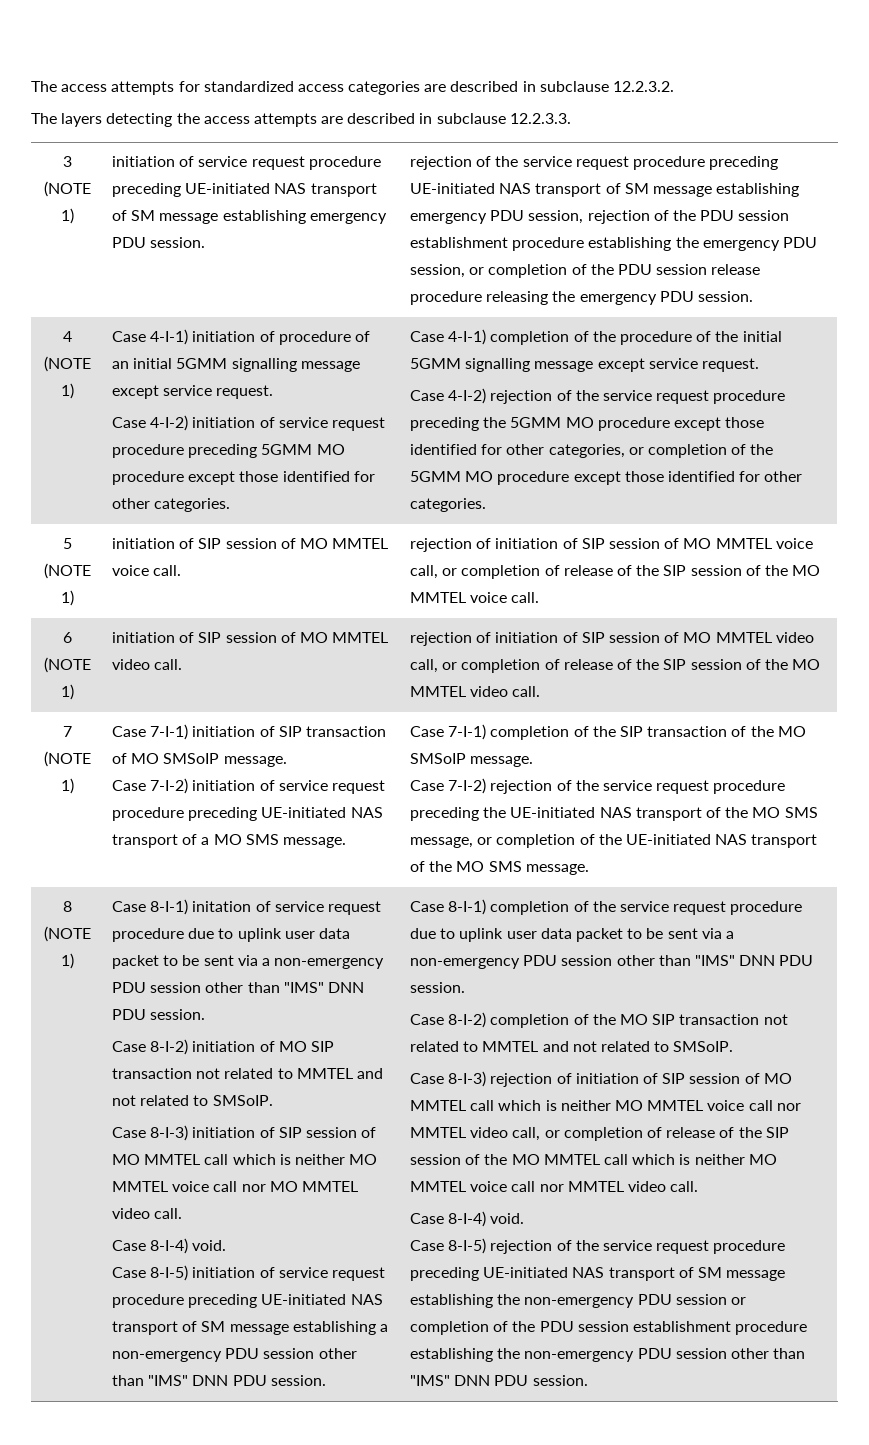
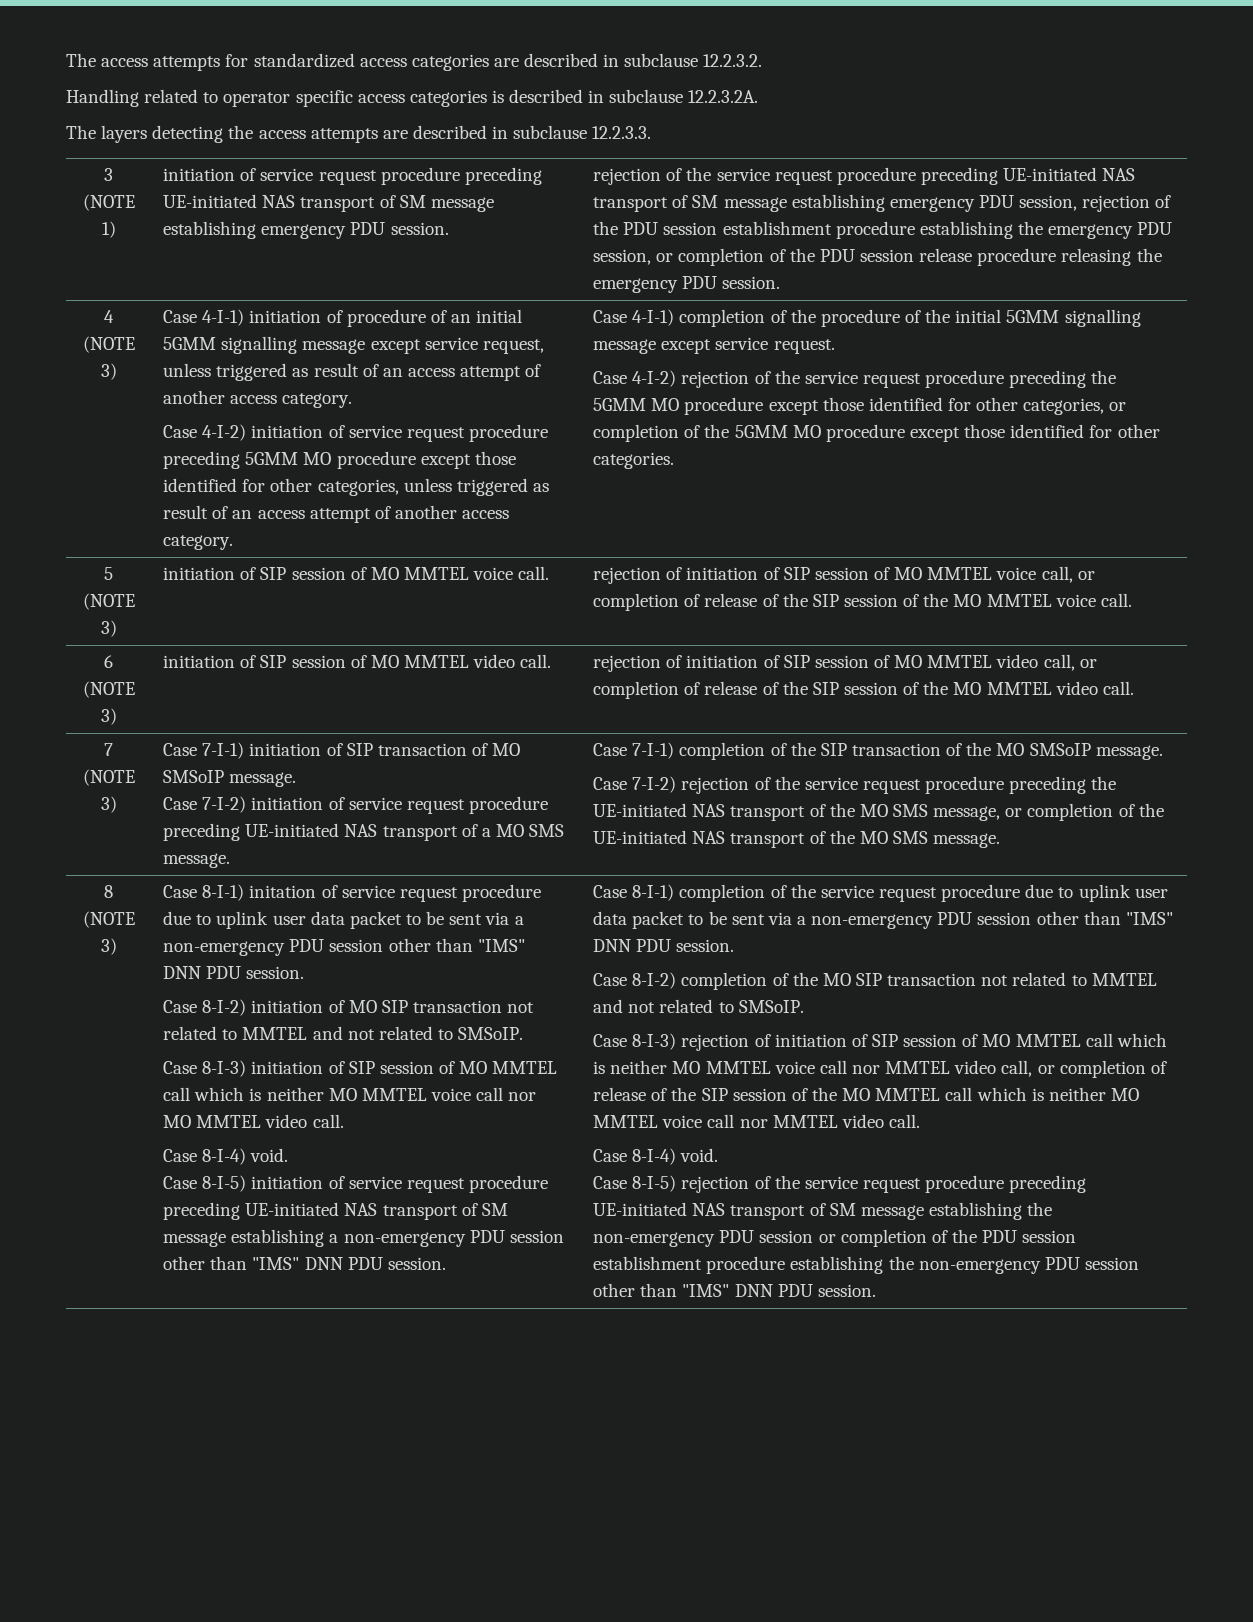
(675, 86) none -> [66,89,759,107] // Handling related to operator specific access categories is described in subclause 12.2.3.2A.
[60,383,74,399] 1) -> [100,363,117,380] 3)
[216,385,274,399] request. -> [482,339,544,354] [163,363,542,381] [163,390,353,408] request, unless triggered as result of an access attempt of another access category.
[154,498,231,512] categories. -> [317,478,549,496] [163,505,510,523] [163,535,234,550] categories, unless triggered as result of an access attempt of another access category.
[60,590,74,606] 1) -> [100,620,117,637] 3)
[60,684,74,700] 1) -> [100,708,117,725] 3)
[60,778,74,794] 1) -> [100,796,117,813] 3)
[60,953,74,969] 1) -> [100,938,117,955] 3)

